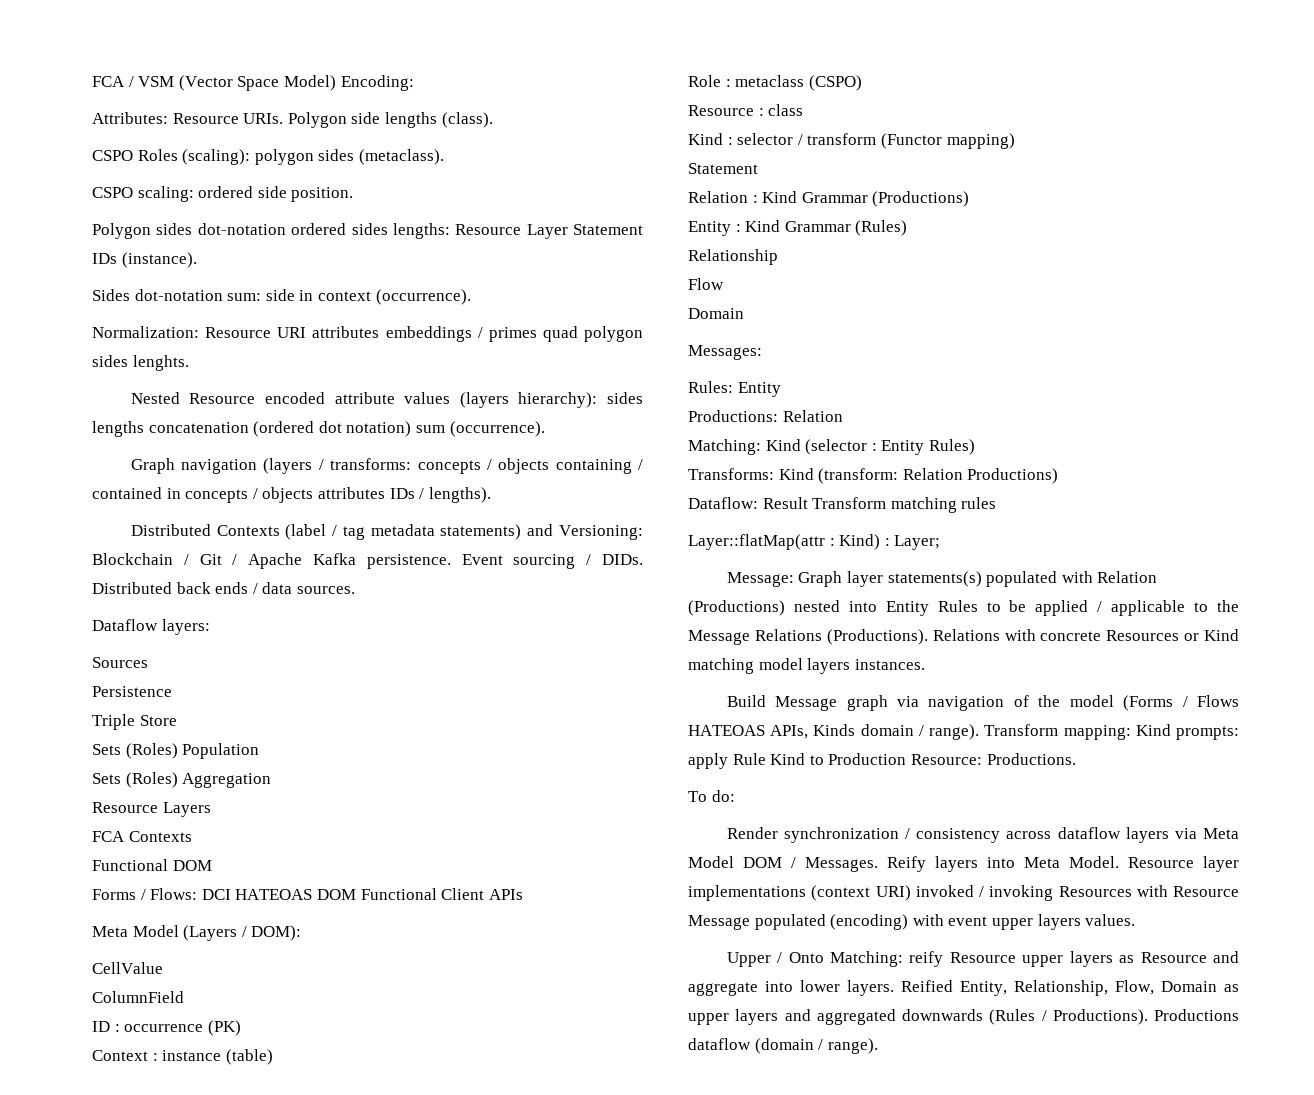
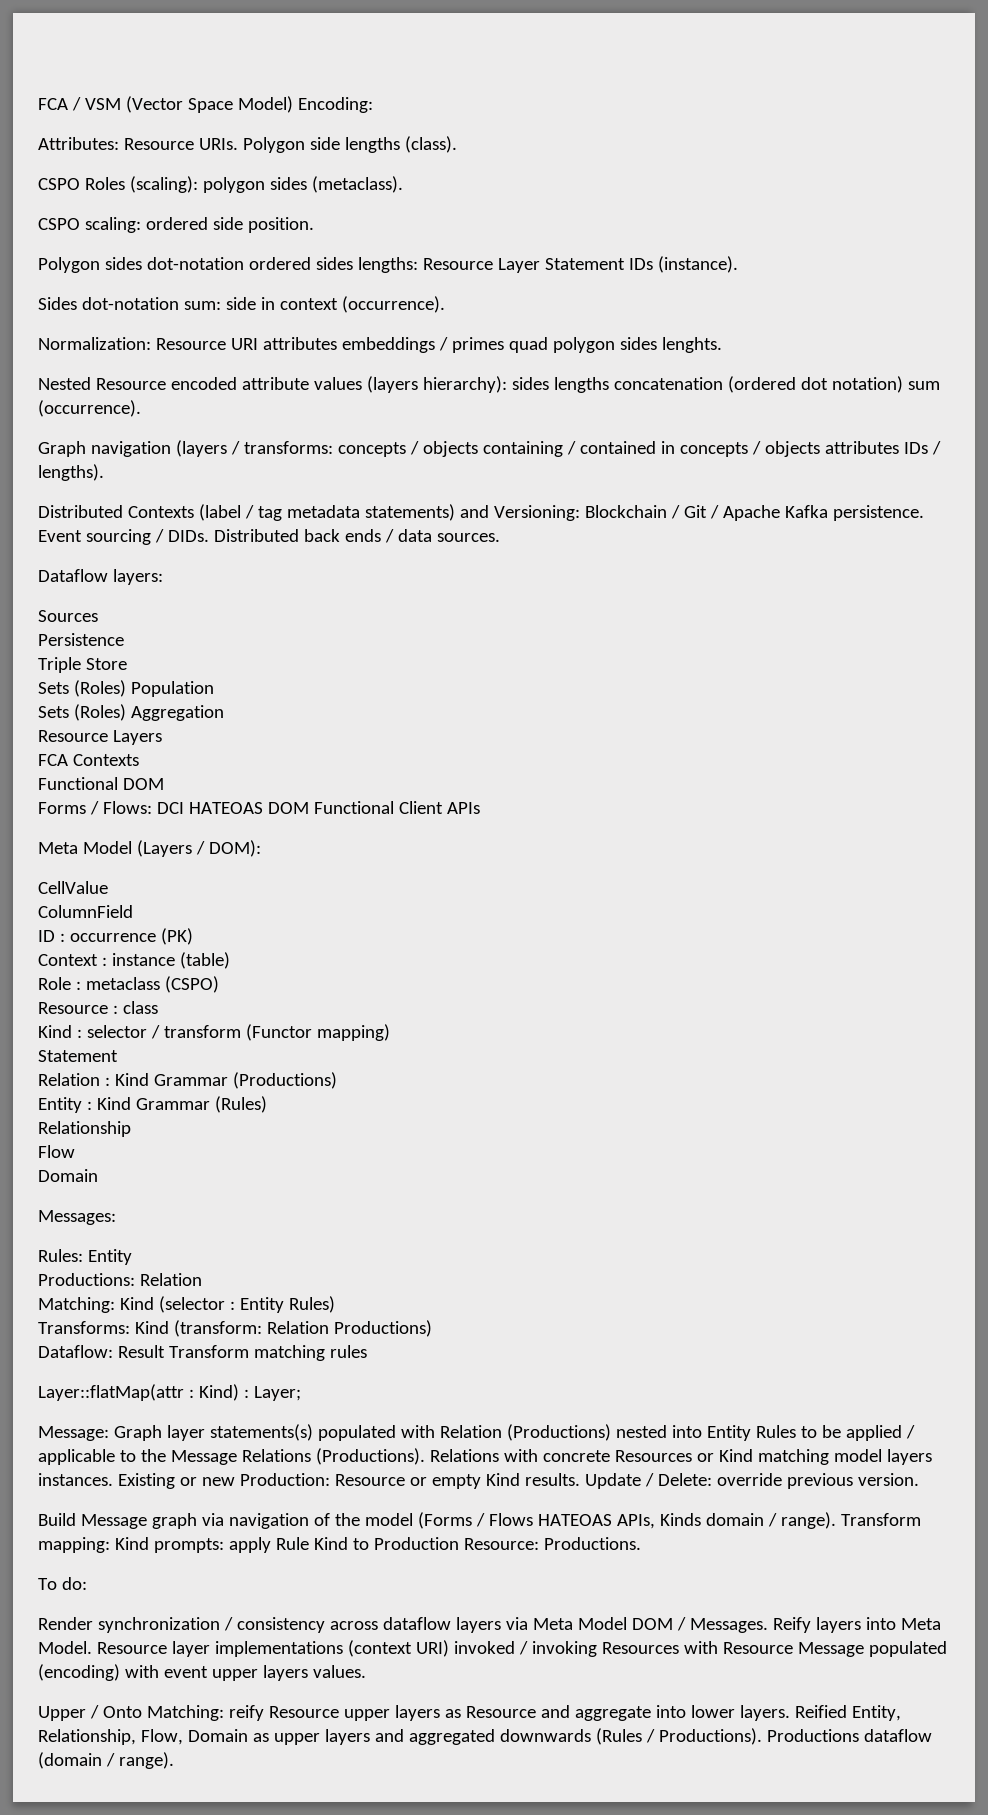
(925, 664) none -> [117,1473,919,1489] Existing or new Production: Resource or empty Kind results. Update / Delete: override previous version.

